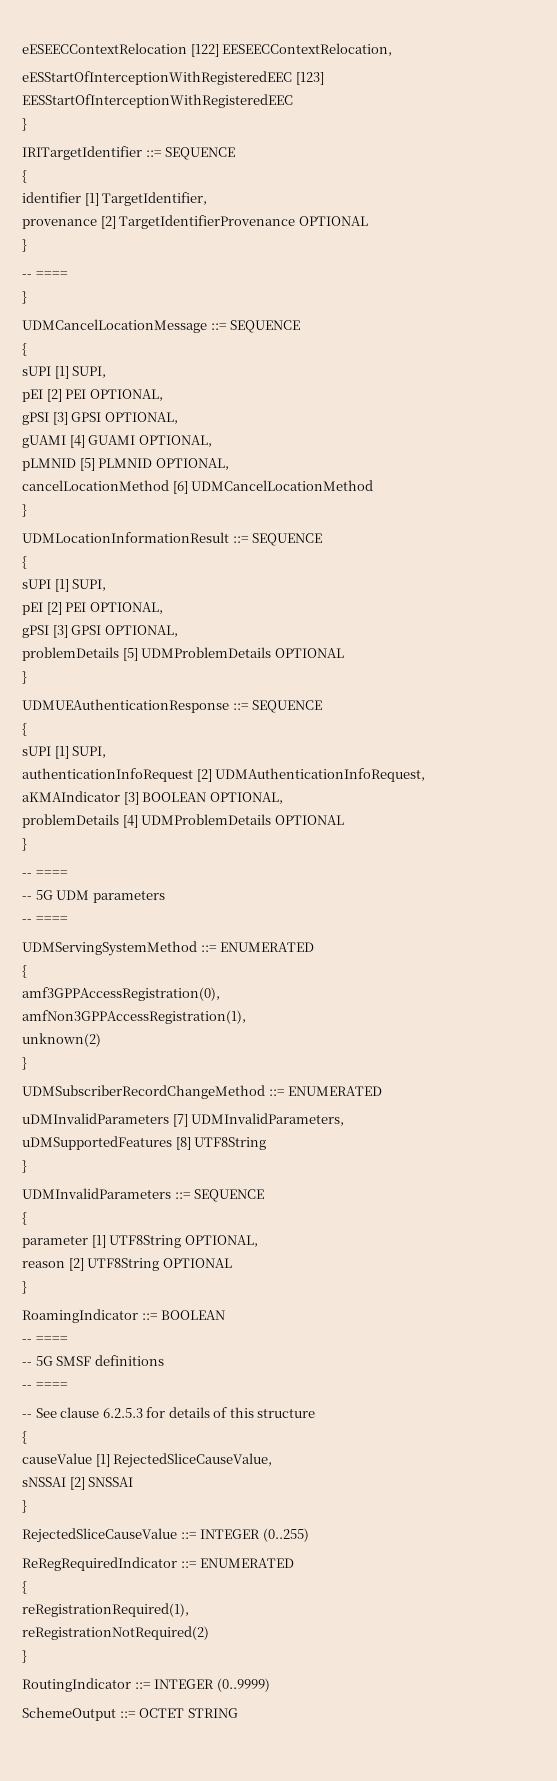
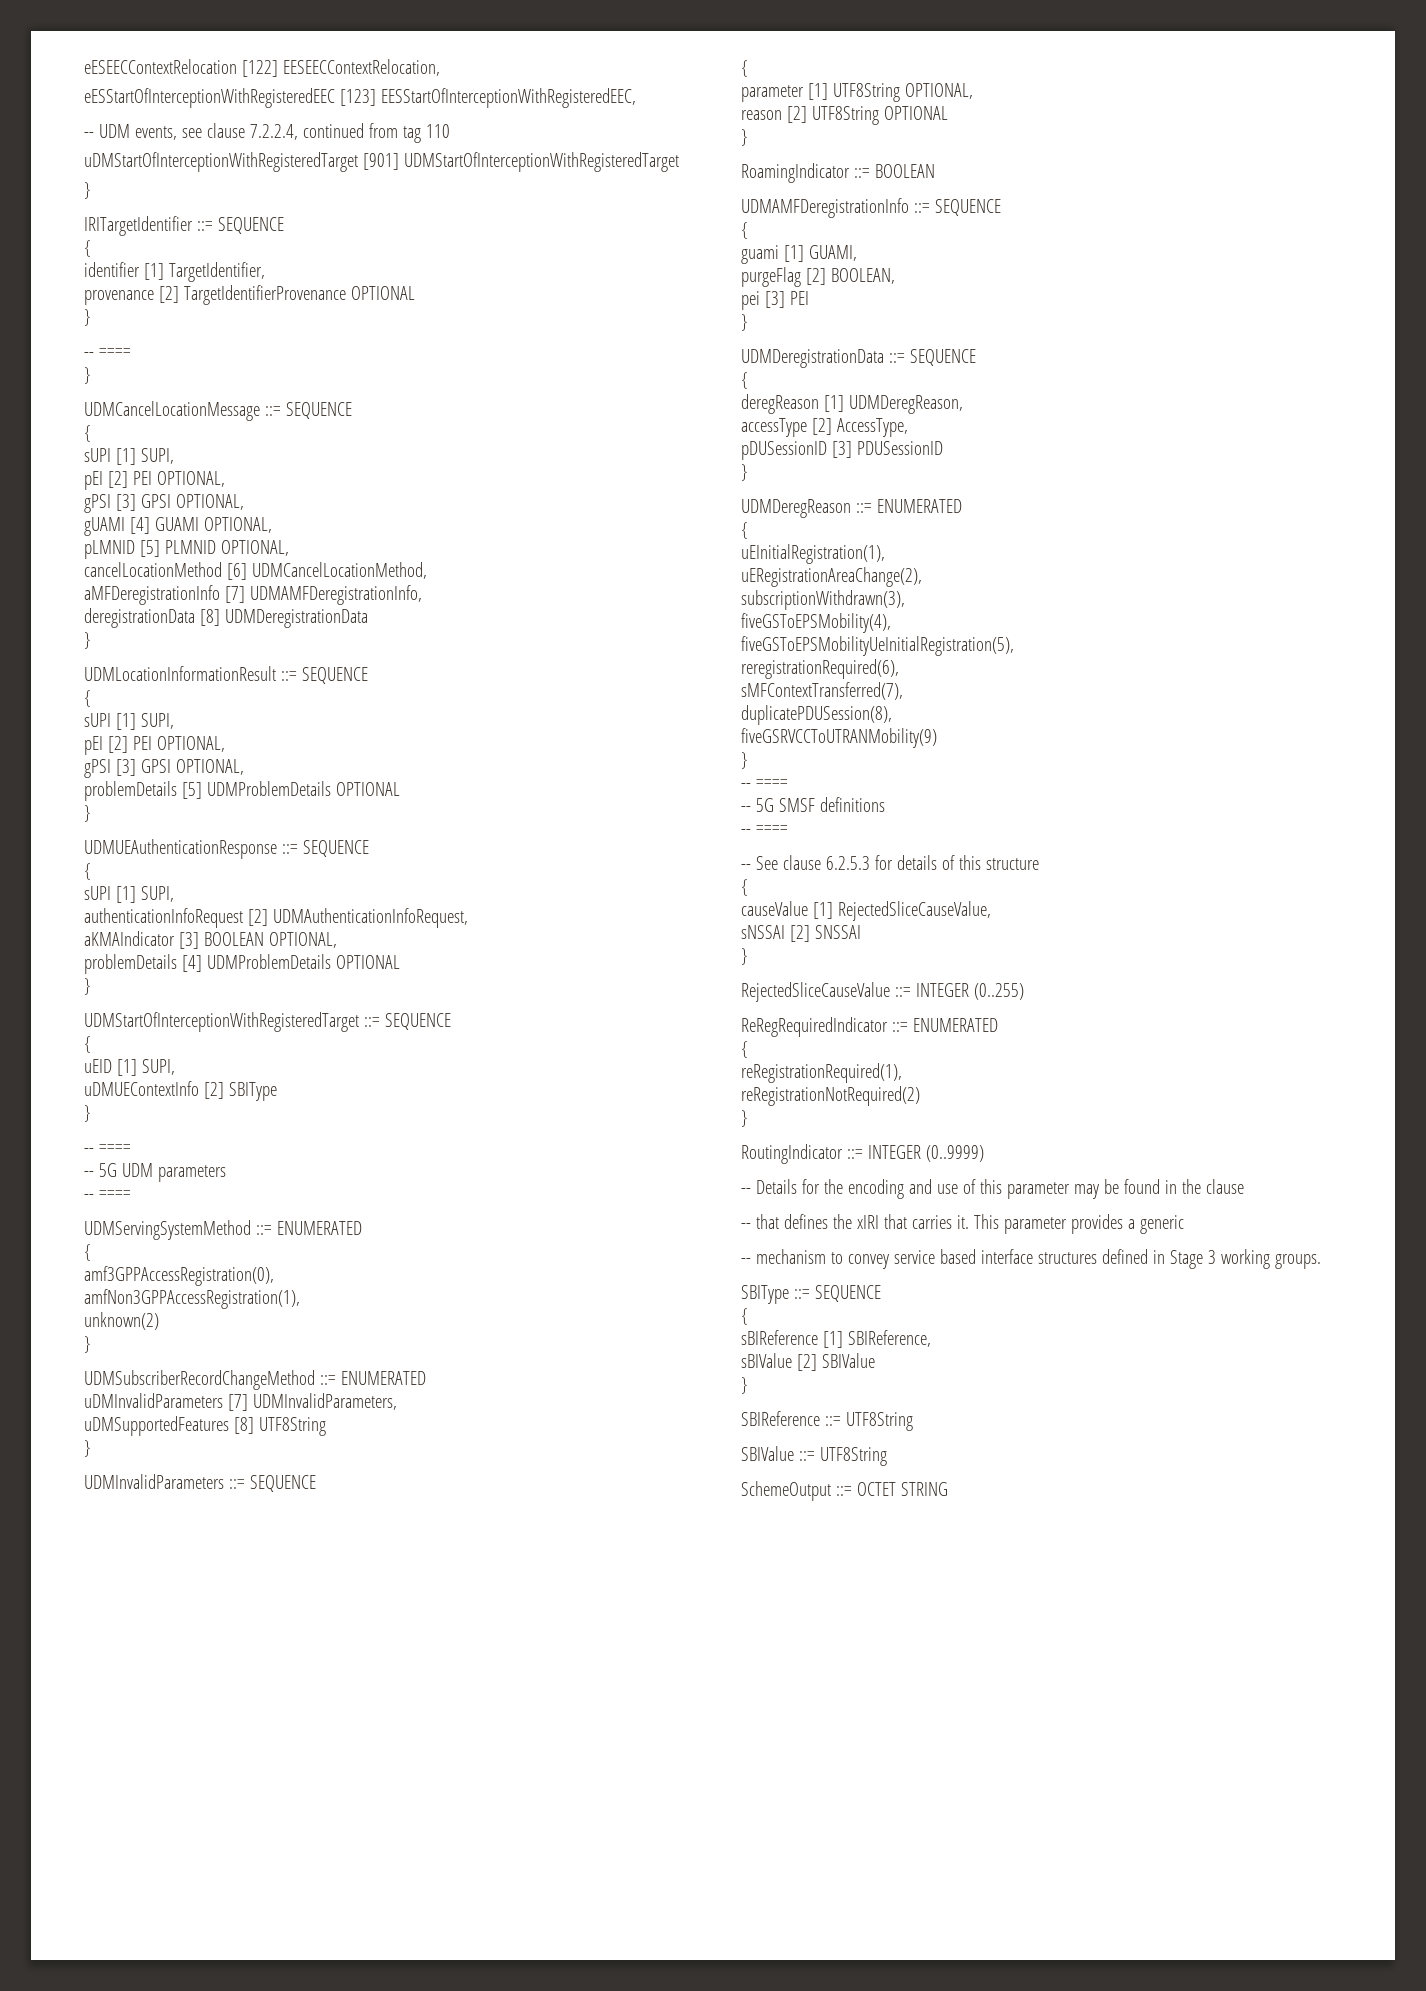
[22,94,293,108] EESStartOfInterceptionWithRegisteredEEC -> [380,88,636,108] [84,123,450,143] [84,152,679,172] EESStartOfInterceptionWithRegisteredEEC, // -- UDM events, see clause 7.2.2.4, continued from tag 110 // uDMStartOfInterceptionWithRegisteredTarget [901] UDMStartOfInterceptionWithRegisteredTarget
[191,480,374,491] UDMCancelLocationMethod -> [251,562,427,579] [84,585,422,605] [84,608,368,628] UDMCancelLocationMethod, // aMFDeregistrationInfo [7] UDMAMFDeregistrationInfo, // deregistrationData [8] UDMDeregistrationData
(27, 844) none -> [84,1012,451,1032] [84,1036,91,1053] [84,1059,175,1076] [84,1081,277,1101] [84,1105,91,1122] // UDMStartOfInterceptionWithRegisteredTarget ::= SEQUENCE // { // uEID [1] SUPI, // uDMUEContextInfo [2] SBIType // }
(226, 1315) none -> [741,198,1001,218] [741,222,748,239] [741,245,857,264] [741,267,895,287] [741,291,809,310] [741,314,748,331] [741,349,976,368] [741,372,748,389] [741,394,963,414] [741,418,908,437] [741,441,943,460] [741,464,748,481] [741,499,962,518] [741,522,748,539] [741,544,885,564] [741,567,922,587] [741,590,905,610] [741,613,891,633] [741,636,1014,656] [741,659,899,679] [741,682,903,700] [741,705,892,725] [741,728,937,748] [741,752,748,769] // UDMAMFDeregistrationInfo ::= SEQUENCE // { // guami [1] GUAMI, // purgeFlag [2] BOOLEAN, // pei [3] PEI // } // UDMDeregistrationData ::= SEQUENCE // { // deregReason [1] UDMDeregReason, // accessType [2] AccessType, // pDUSessionID [3] PDUSessionID // } // UDMDeregReason ::= ENUMERATED // { // uEInitialRegistration(1), // uERegistrationAreaChange(2), // subscriptionWithdrawn(3), // fiveGSToEPSMobility(4), // fiveGSToEPSMobilityUeInitialRegistration(5), // reregistrationRequired(6), // sMFContextTransferred(7), // duplicatePDUSession(8), // fiveGSRVCCToUTRANMobility(9) // }
(270, 1685) none -> [741,1179,1244,1199] [741,1214,1184,1234] [741,1249,1321,1269] [741,1285,881,1304] [741,1308,748,1325] [741,1330,931,1348] [741,1353,875,1371] [741,1377,748,1394] [741,1411,913,1431] [741,1446,887,1466] // -- Details for the encoding and use of this parameter may be found in the clause // -- that defines the xIRI that carries it. This parameter provides a generic // -- mechanism to convey service based interface structures defined in Stage 3 working groups. // SBIType ::= SEQUENCE // { // sBIReference [1] SBIReference, // sBIValue [2] SBIValue // } // SBIReference ::= UTF8String // SBIValue ::= UTF8String

